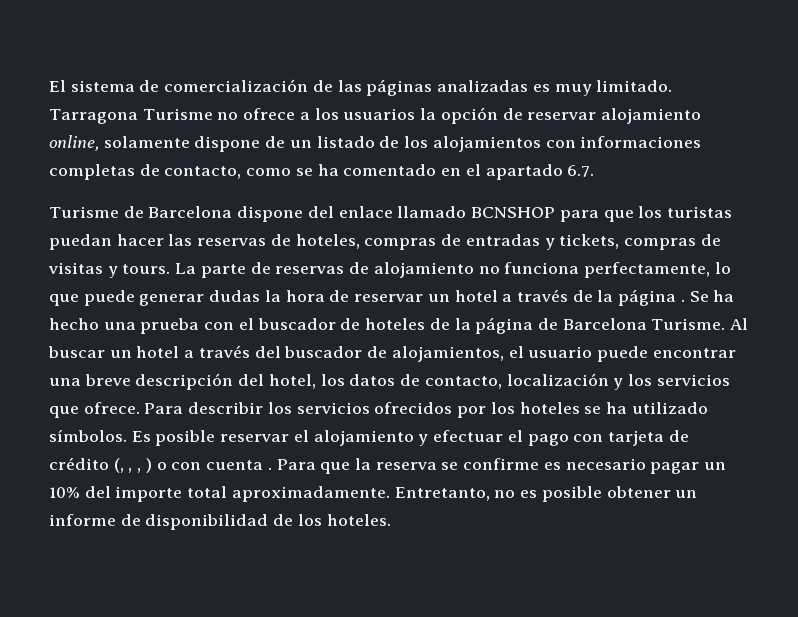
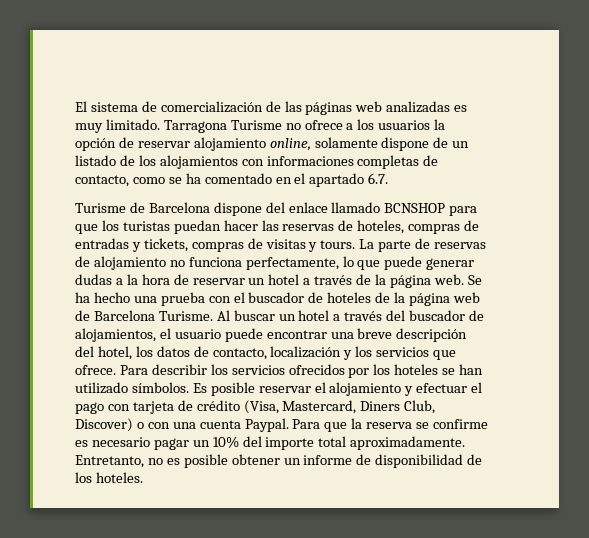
(433, 87) none -> [355,101,383,112] web
(261, 296) none -> [115,278,123,285] a
[680,299,685,302] . -> [433,274,464,285] web.
(534, 325) none -> [452,292,480,303] web
[605,402,627,414] ha -> [459,364,484,375] han
[113,458,272,473] (, , , ) o con cuenta . -> [243,400,436,414] [75,418,289,432] (Visa, Mastercard, Diners Club, Discover) o con una cuenta Paypal.

